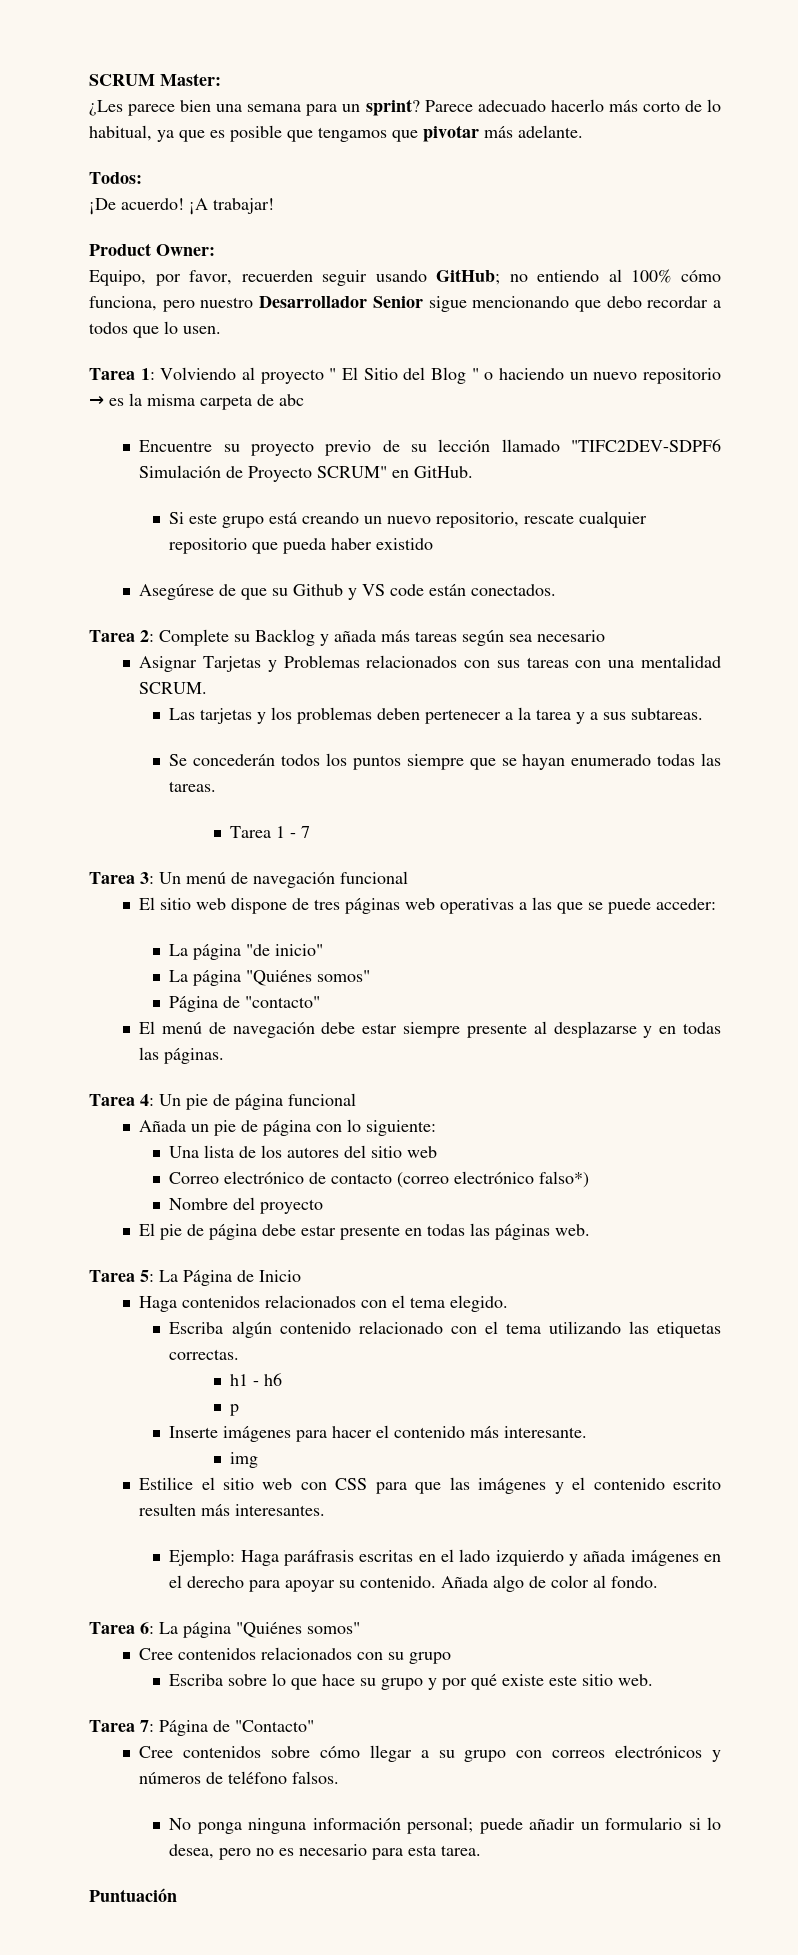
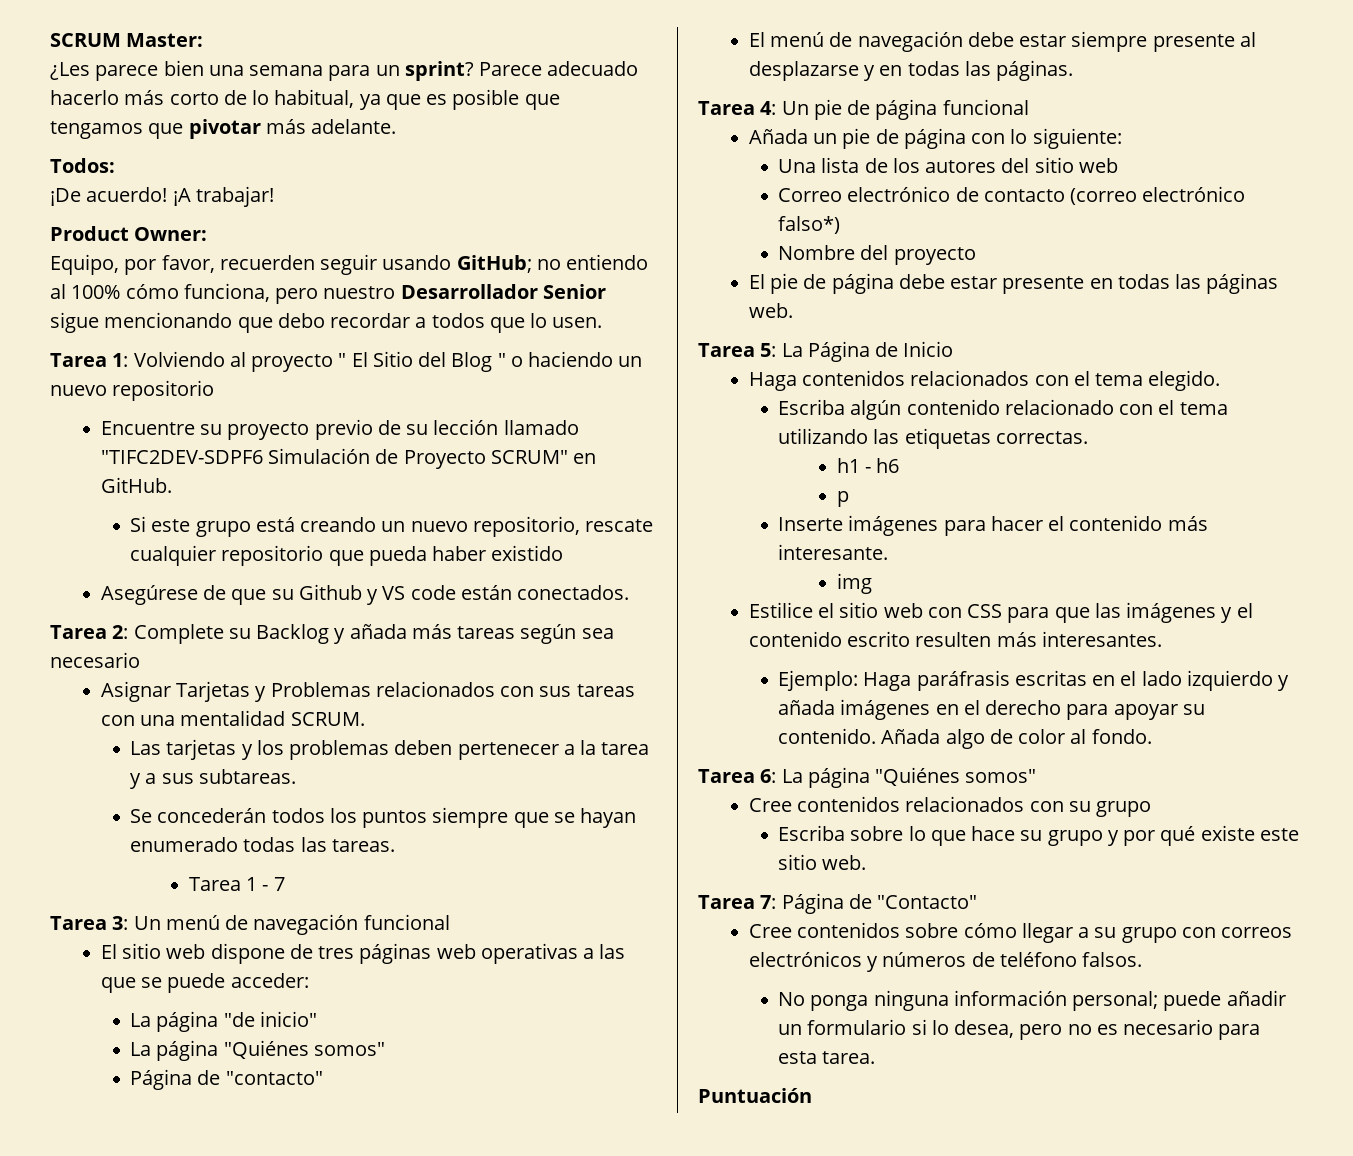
[89,393,304,410] → es la misma carpeta de abc -> (215, 390) none

